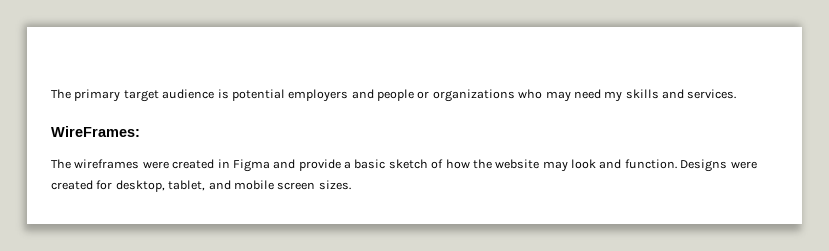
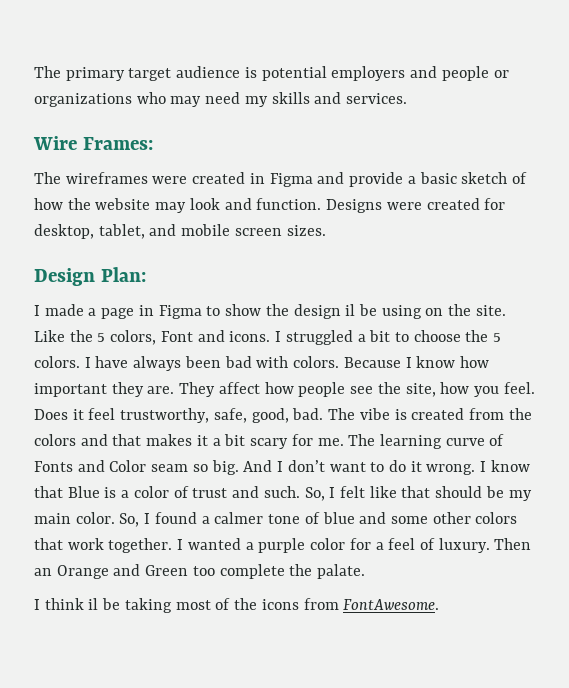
[51,126,140,137] WireFrames: -> [33,136,153,150] Wire Frames:
(351, 185) none -> [34,267,146,286] [34,304,506,319] [34,330,502,345] [34,356,489,371] [34,382,535,397] [34,408,532,423] [34,434,505,449] [34,460,530,475] [34,486,532,501] [34,512,518,527] [34,538,532,553] [34,564,366,579] [34,598,440,613] // Design Plan: // I made a page in Figma to show the design il be using on the site. Like the 5 colors, Font and icons. I struggled a bit to choose the 5 colors. I have always been bad with colors. Because I know how important they are. They affect how people see the site, how you feel. Does it feel trustworthy, safe, good, bad. The vibe is created from the colors and that makes it a bit scary for me. The learning curve of Fonts and Color seam so big. And I don’t want to do it wrong. I know that Blue is a color of trust and such. So, I felt like that should be my main color. So, I found a calmer tone of blue and some other colors that work together. I wanted a purple color for a feel of luxury. Then an Orange and Green too complete the palate. // I think il be taking most of the icons from FontAwesome.

